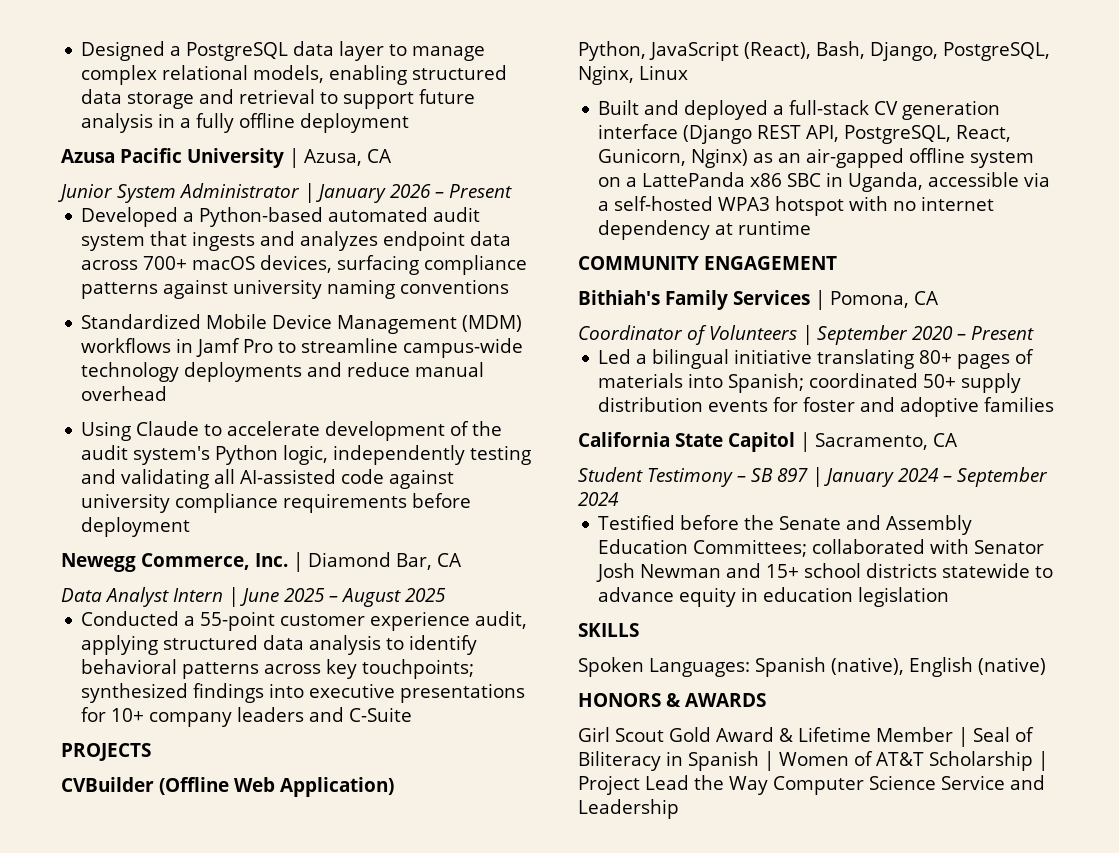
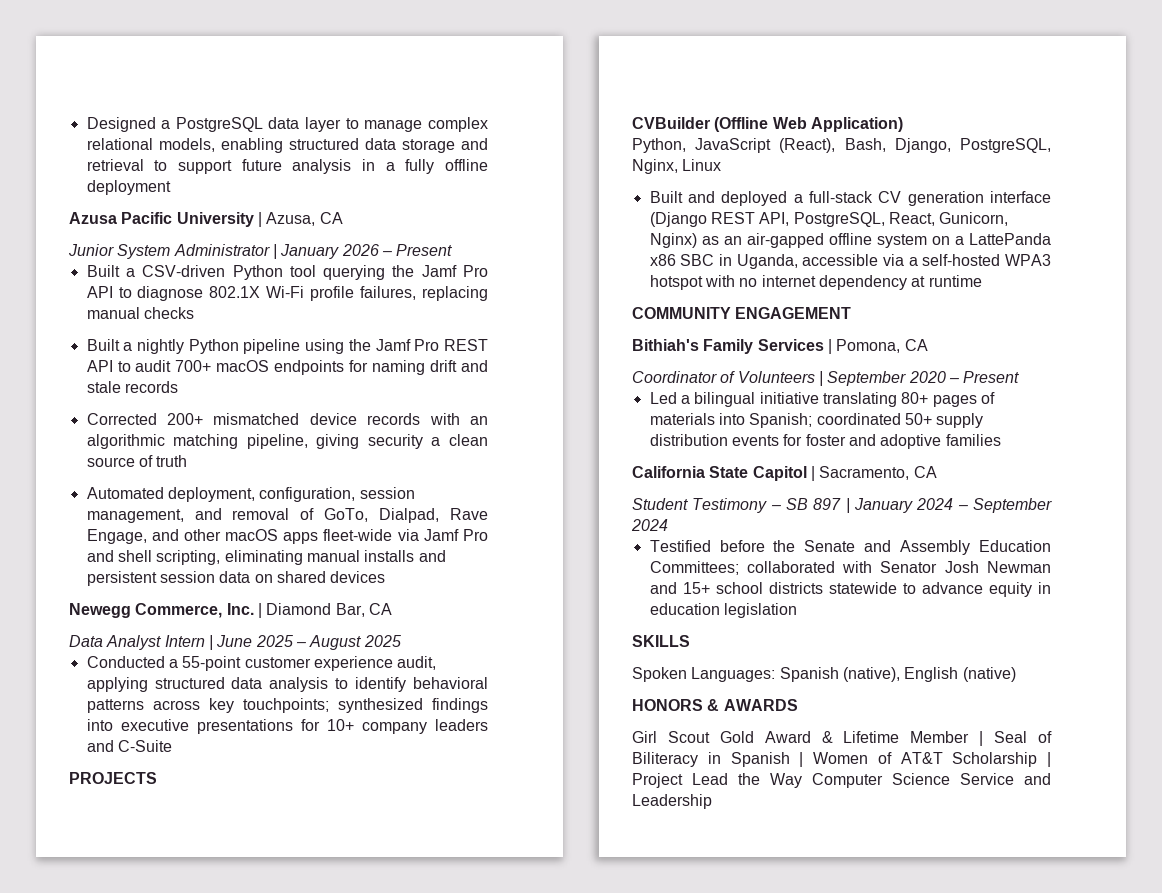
[81,207,481,227] [81,231,512,251] [81,255,528,275] [81,279,510,299] [81,314,523,334] [81,338,524,358] [81,362,485,382] [81,386,168,401] [81,421,503,441] [81,445,532,465] [81,469,455,489] [81,493,472,513] [81,517,191,537] Developed a Python-based automated audit system that ingests and analyzes endpoint data across 700+ macOS devices, surfacing compliance patterns against university naming conventions // Standardized Mobile Device Management (MDM) workflows in Jamf Pro to streamline campus-wide technology deployments and reduce manual overhead // Using Claude to accelerate development of the audit system's Python logic, independently testing and validating all AI-assisted code against university compliance requirements before deployment -> [86,265,489,280] [86,286,488,301] [86,307,194,319] [86,339,488,354] [86,360,488,375] [86,381,178,393] [86,413,488,425] [86,434,488,449] [86,455,188,467] [86,487,415,502] [86,508,488,523] [86,529,489,544] [86,550,446,565] [86,571,386,586] Built a CSV-driven Python tool querying the Jamf Pro API to diagnose 802.1X Wi-Fi profile failures, replacing manual checks // Built a nightly Python pipeline using the Jamf Pro REST API to audit 700+ macOS endpoints for naming drift and stale records // Corrected 200+ mismatched device records with an algorithmic matching pipeline, giving security a clean source of truth // Automated deployment, configuration, session management, and removal of GoTo, Dialpad, Rave Engage, and other macOS apps fleet-wide via Jamf Pro and shell scripting, eliminating manual installs and persistent session data on shared devices

